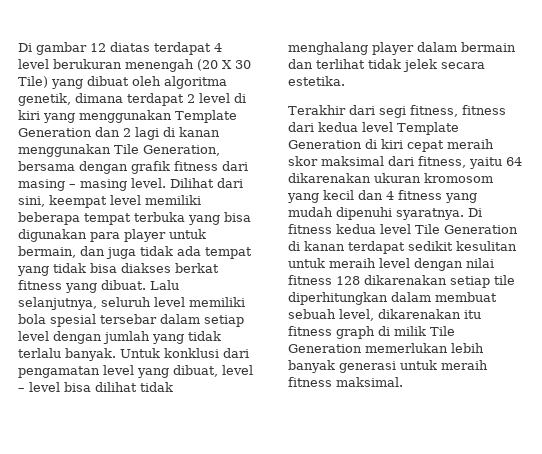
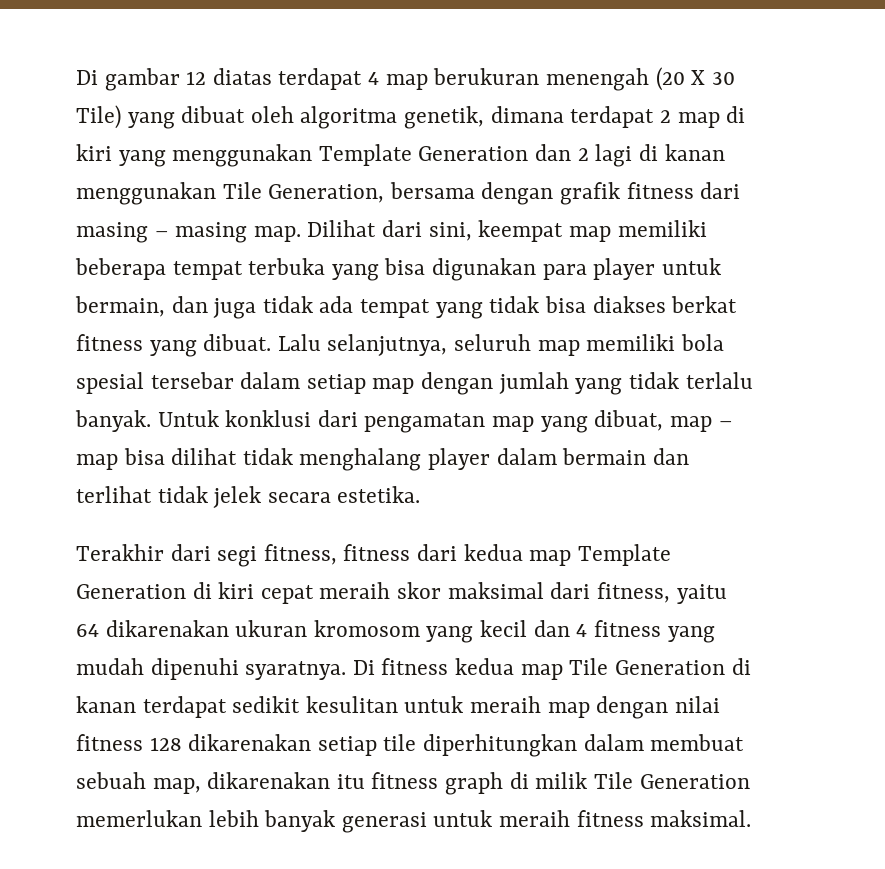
[18,59,49,69] level -> [385,74,428,90] map
[199,93,230,103] level -> [677,112,720,128] map
[131,178,166,188] level. -> [253,226,301,242] map.
[110,195,141,205] level -> [568,226,611,242] map
[154,297,185,307] level -> [537,340,580,356] map
[18,331,49,341] level -> [372,378,415,394] map
[103,365,134,375] level -> [492,416,535,432] map
[222,365,253,375] [18,382,60,392] level – level -> [669,416,733,432] [76,454,118,470] map – map
[362,122,393,132] level -> [529,550,572,566] map
[380,224,411,234] level -> [520,664,563,680] map
[379,258,410,268] level -> [547,702,590,718] map
[339,309,374,321] level, -> [152,778,201,794] map,

